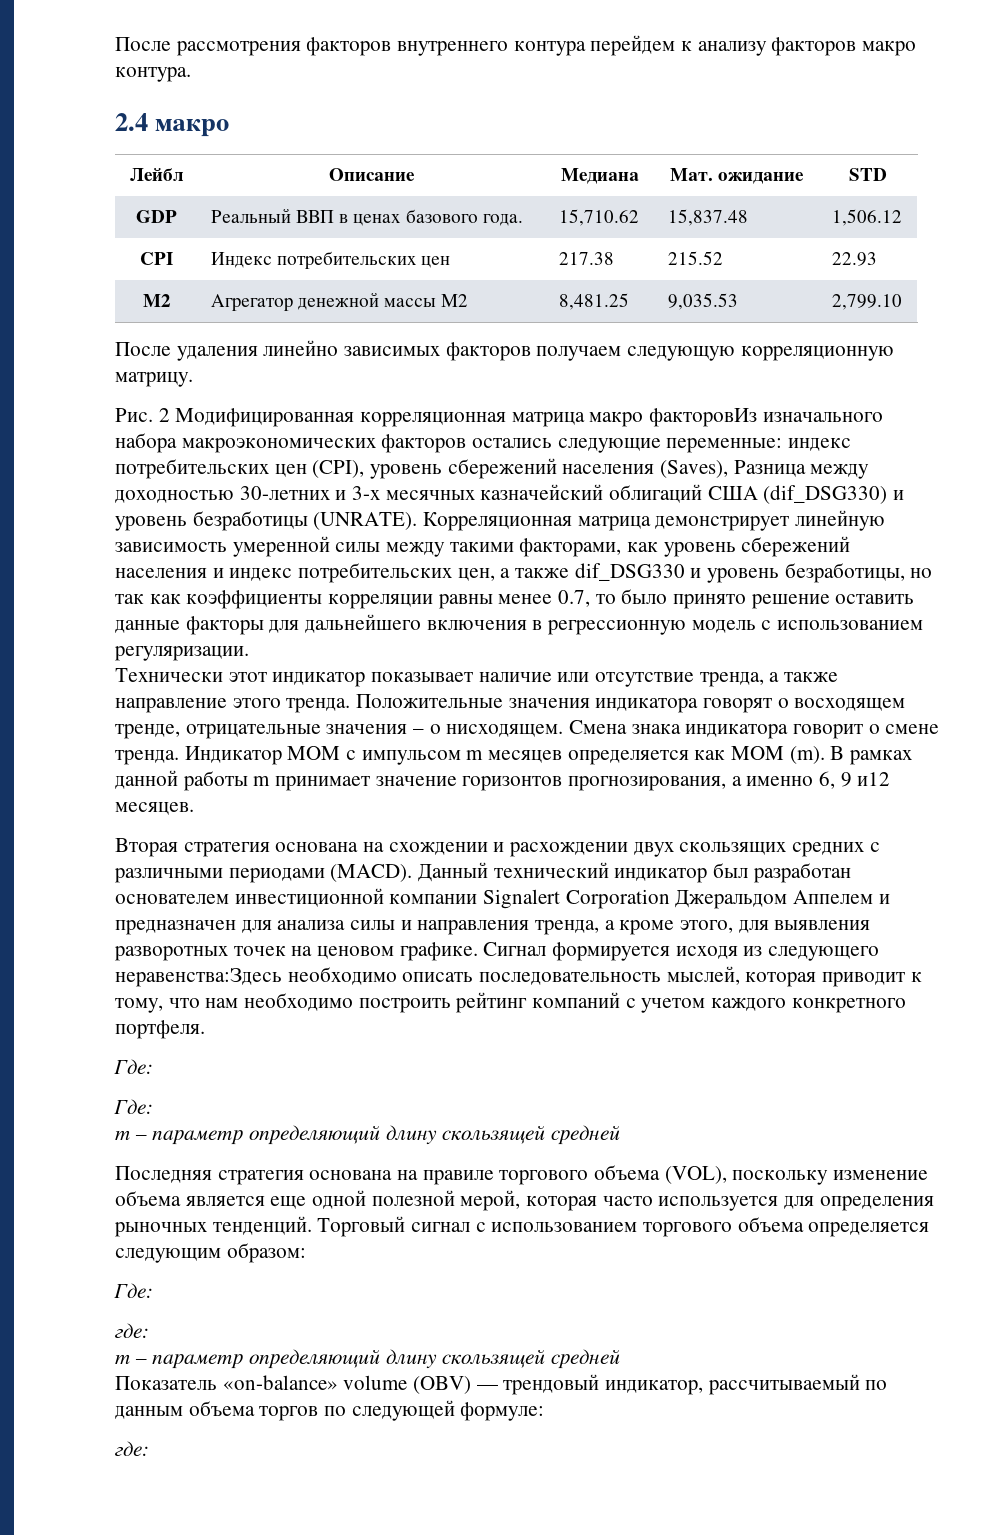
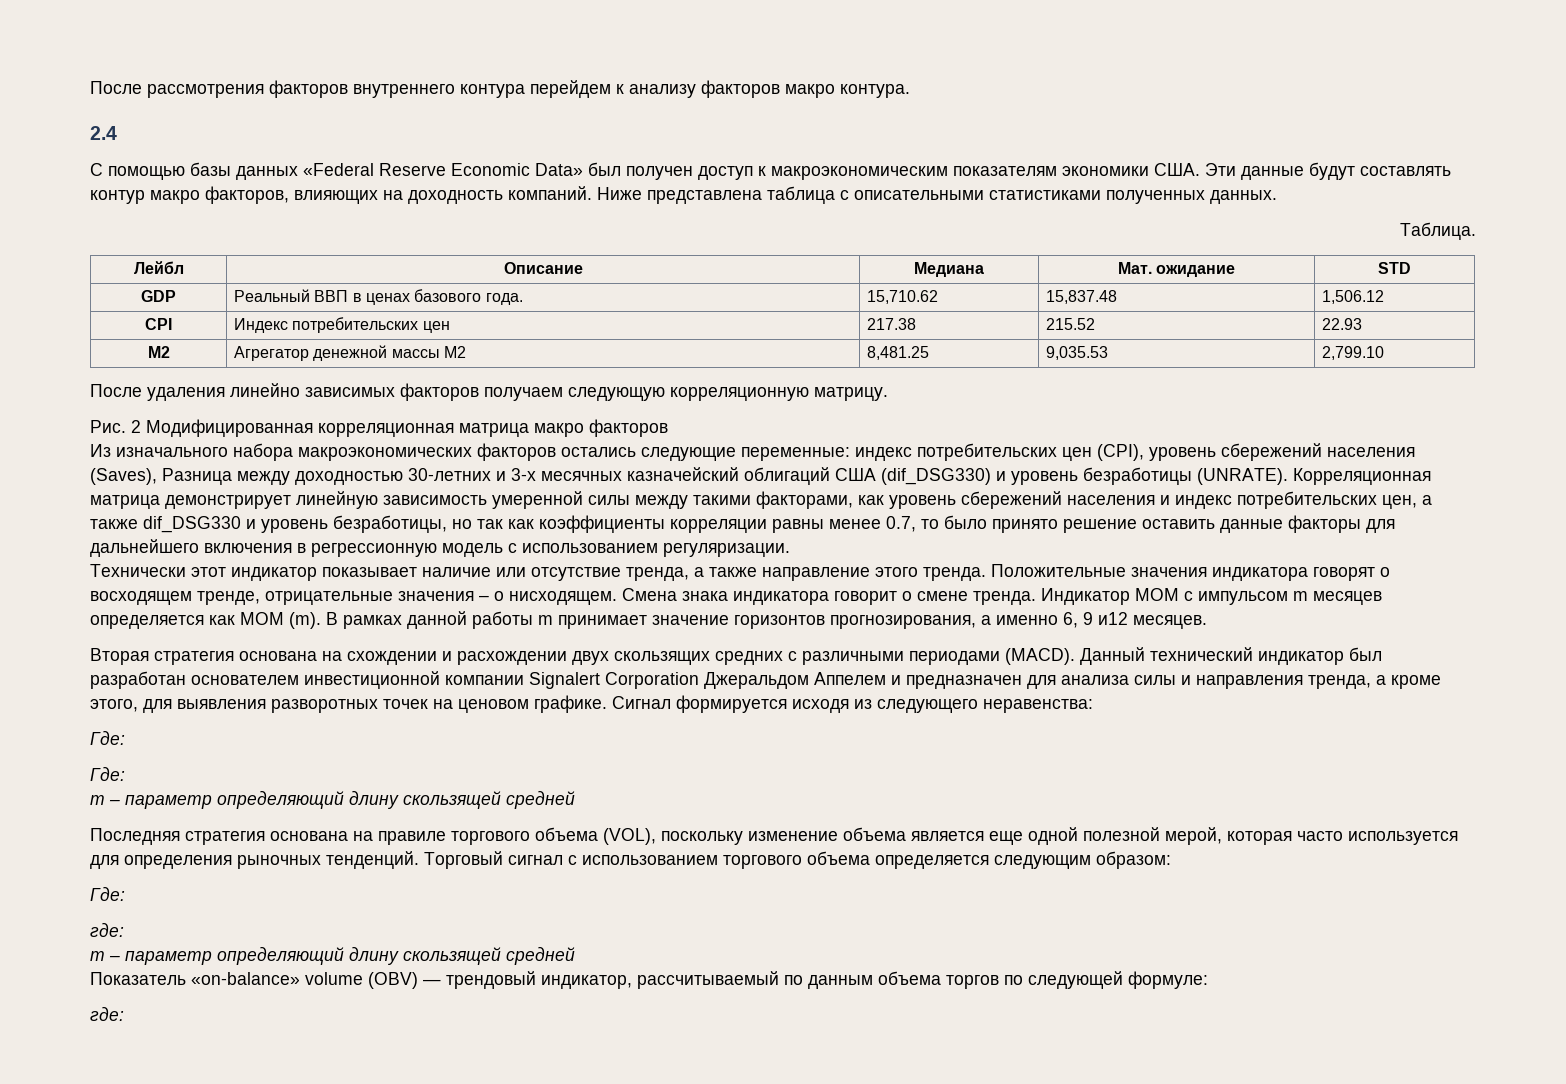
[155,119,230,137] макро -> [90,162,1451,180] [90,186,1277,204] [1400,222,1476,240] // С помощью базы данных «Federal Reserve Economic Data» был получен доступ к макроэкономическим показателям экономики США. Эти данные будут составлять контур макро факторов, влияющих на доходность компаний. Ниже представлена таблица с описательными статистиками полученных данных. // Таблица.
[649,408,758,427] факторовИз -> [589,419,668,437] [90,444,111,457] факторов // Из
[115,966,922,987] [115,992,906,1013] [115,1020,205,1039] неравенства:Здесь необходимо описать последовательность мыслей, которая приводит к тому, что нам необходимо построить рейтинг компаний с учетом каждого конкретного портфеля. -> [983,699,1093,713] неравенства:

